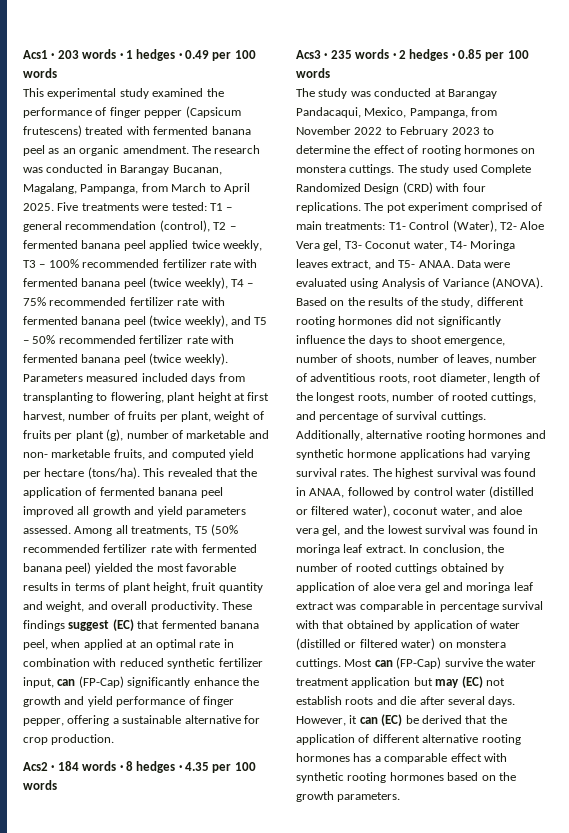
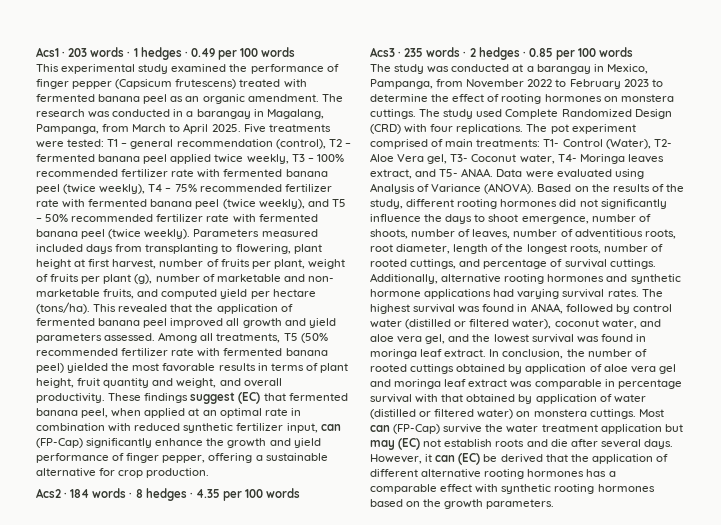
[120,165,222,175] Barangay Bucanan, -> [186,109,264,119] a barangay in
[447,89,497,99] [296,107,361,118] Barangay Pandacaqui, -> [526,64,604,74] a barangay in

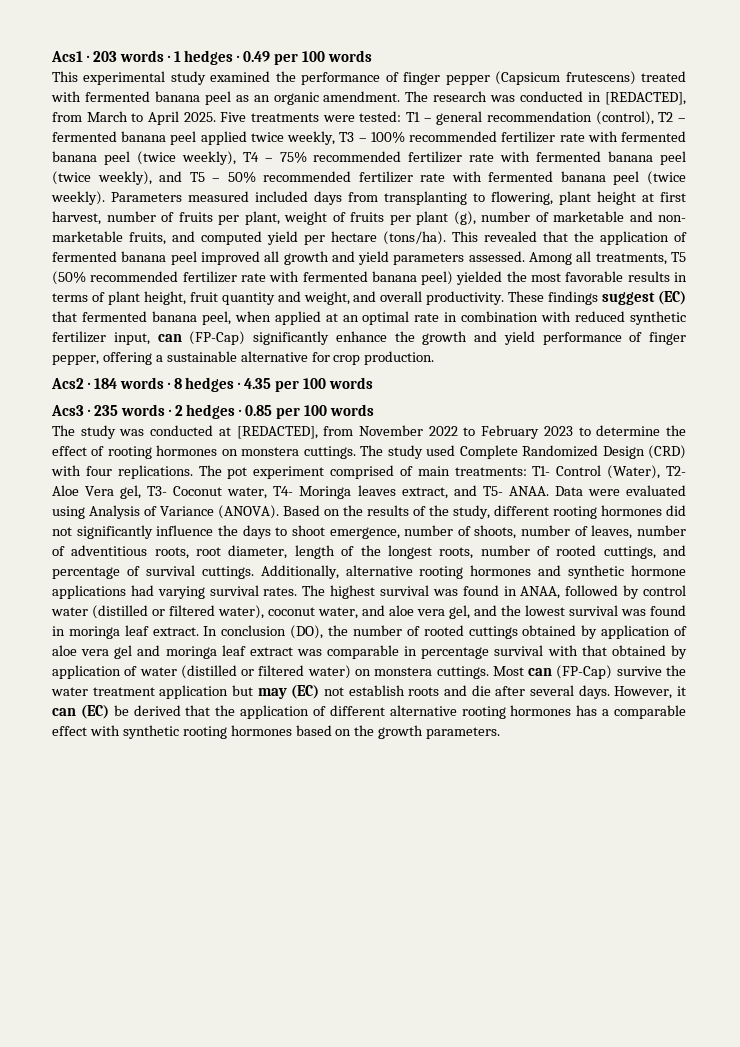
[186,109,324,119] [36,124,99,134] a barangay in Magalang, Pampanga, -> [605,92,686,105] [REDACTED],
[526,64,648,74] [370,79,433,89] a barangay in Mexico, Pampanga, -> [236,426,318,439] [REDACTED],
[502,349,564,359] conclusion, -> [221,625,324,639] conclusion (DO),

